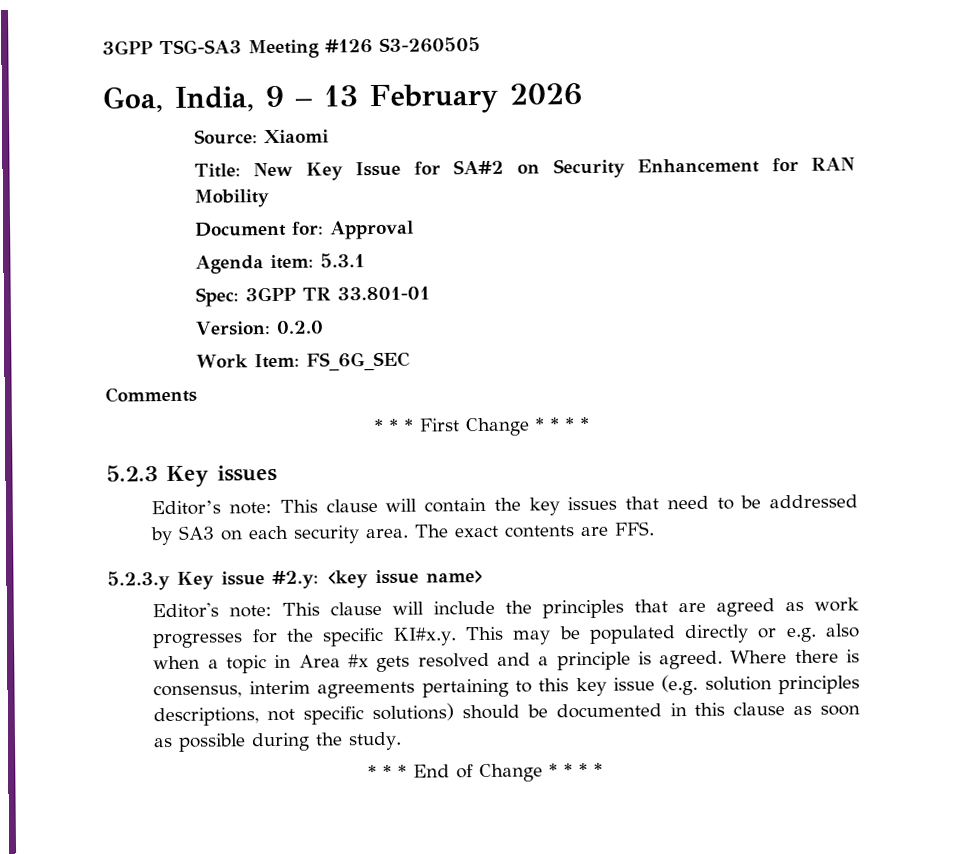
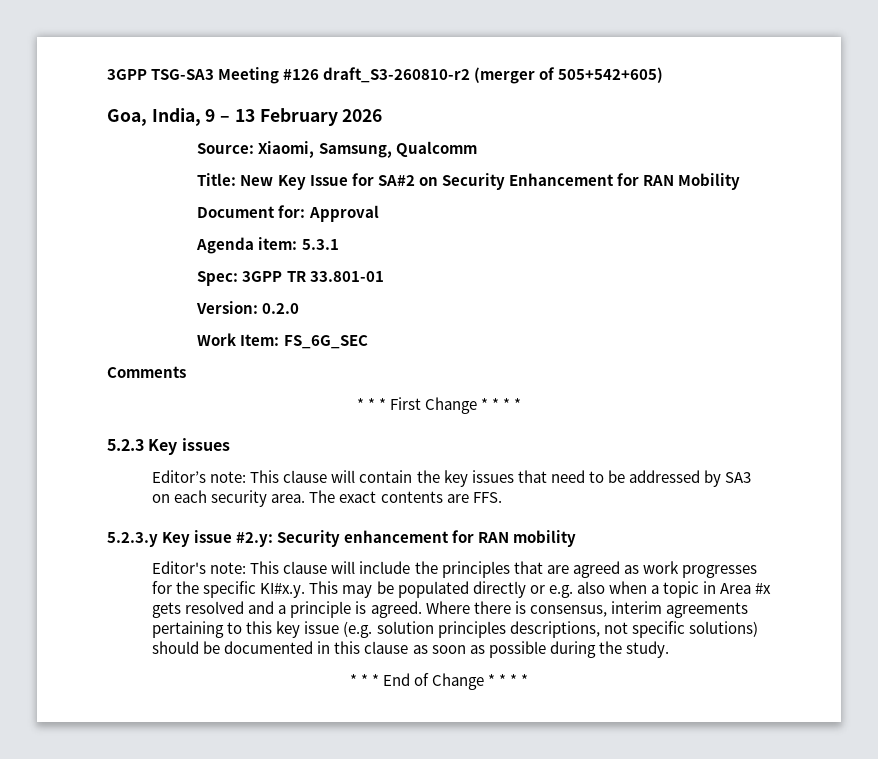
[379,36,481,53] S3-260505 -> [323,67,664,84] draft_S3-260810-r2 (merger of 505+542+605)
[263,129,329,144] Xiaomi -> [258,141,477,158] Xiaomi, Samsung, Qualcomm
[326,569,484,589] <key issue name> -> [277,530,577,547] Security enhancement for RAN mobility

